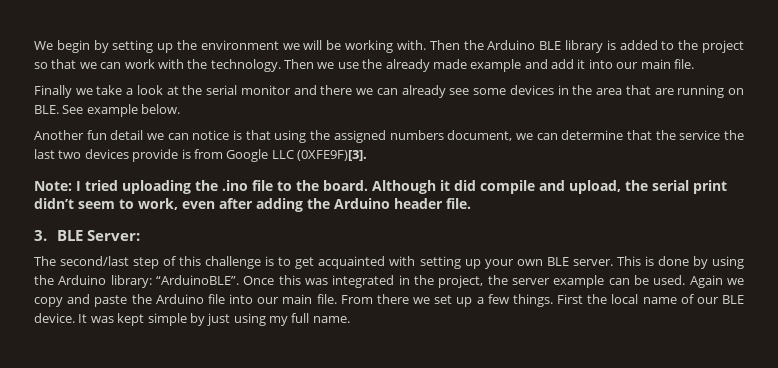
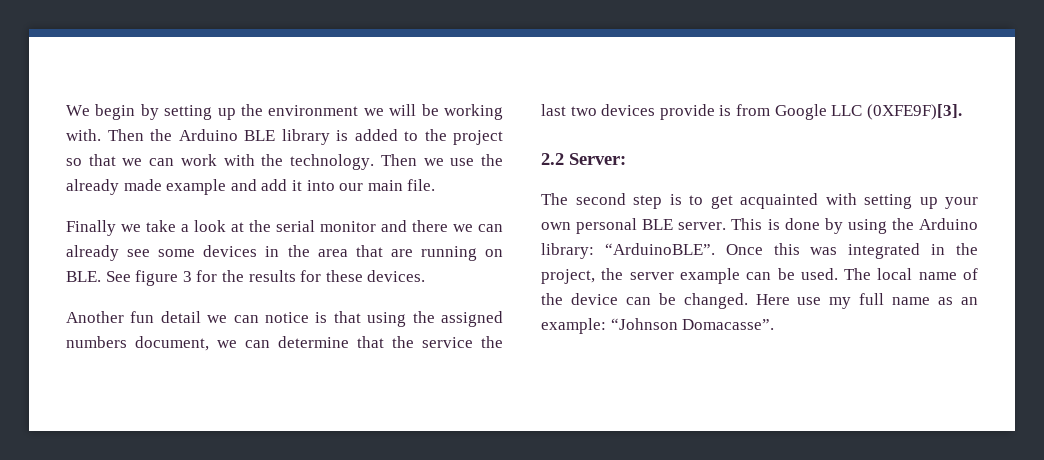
[86,104,181,117] example below. -> [135,270,426,286] figure 3 for the results for these devices.
[34,180,727,194] [34,198,471,212] [34,230,141,241] [34,256,262,269] Note: I tried uploading the .ino file to the board. Although it did compile and upload, the serial print didn’t seem to work, even after adding the Arduino header file. // 3. BLE Server: // The second/last step of this challenge -> [541,153,626,165] [541,193,662,209] 2.2 Server: // The second step
(543, 262) none -> [576,218,638,234] personal
[689,275,745,288] [34,294,744,307] [34,313,350,326] Again we copy and paste the Arduino file into our main file. From there we set up a few things. First the local name of our BLE device. It was kept simple by just using my full name. -> [844,268,978,280] [541,293,979,309] [541,318,775,334] The local name of the device can be changed. Here use my full name as an example: “Johnson Domacasse”.

